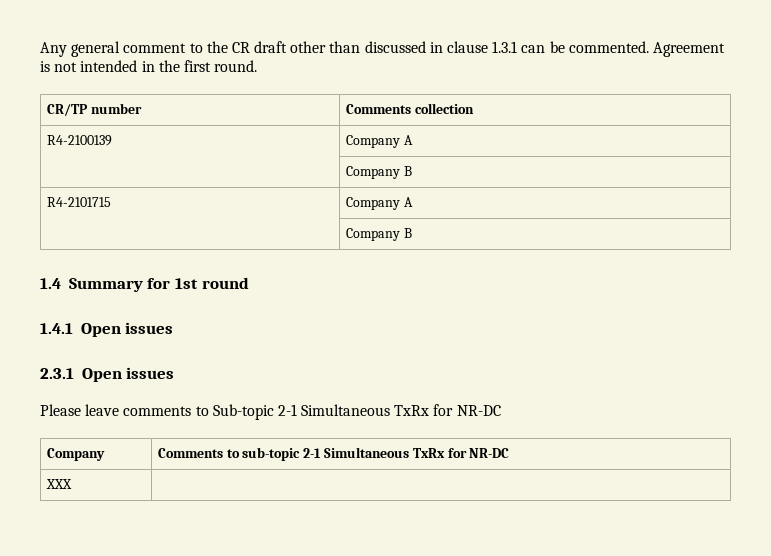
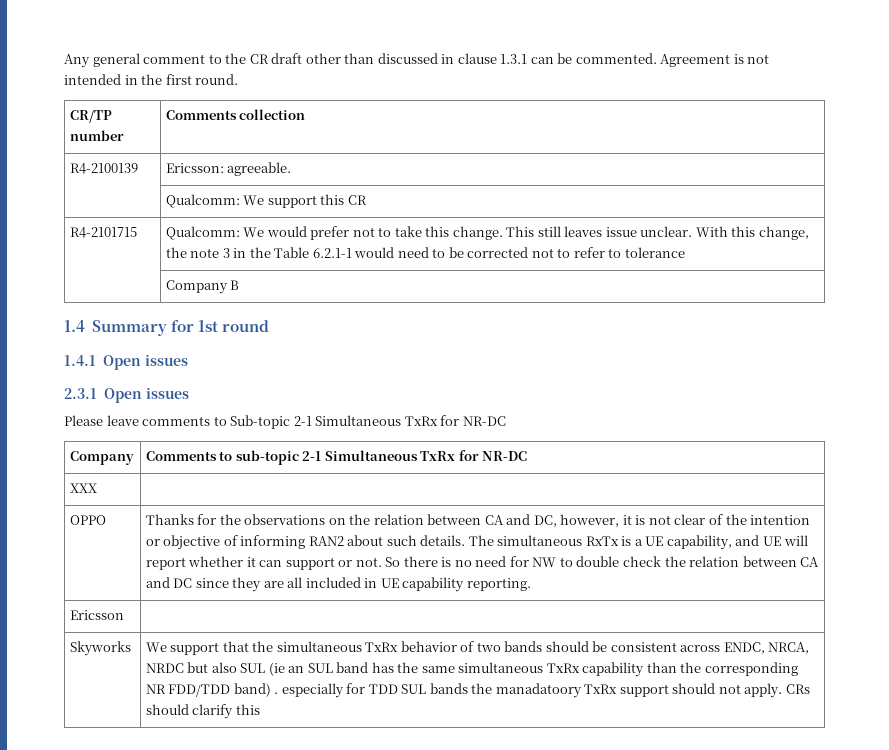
[345,135,413,148] [345,166,412,179] [46,197,111,207] [345,197,413,210] Company A // | Company B // R4-2101715 | Company A -> [165,162,292,176] [165,194,367,208] [69,227,137,238] [165,226,809,240] [165,247,685,258] Ericsson: agreeable. // | Qualcomm: We support this CR // R4-2101715 | Qualcomm: We would prefer not to take this change. This still leaves issue unclear. With this change, the note 3 in the Table 6.2.1-1 would need to be corrected not to refer to tolerance
(72, 484) none -> [69,515,106,525] [145,514,811,527] [145,535,808,550] [145,556,820,570] [145,577,531,592] [69,610,124,620] [69,641,131,656] [145,641,810,655] [145,662,798,677] [145,683,810,698] [145,704,260,719] // OPPO | Thanks for the observations on the relation between CA and DC, however, it is not clear of the intention or objective of informing RAN2 about such details. The simultaneous RxTx is a UE capability, and UE will report whether it can support or not. So there is no need for NW to double check the relation between CA and DC since they are all included in UE capability reporting. // Ericsson | // Skyworks | We support that the simultaneous TxRx behavior of two bands should be consistent across ENDC, NRCA, NRDC but also SUL (ie an SUL band has the same simultaneous TxRx capability than the corresponding NR FDD/TDD band) . especially for TDD SUL bands the manadatoory TxRx support should not apply. CRs should clarify this

